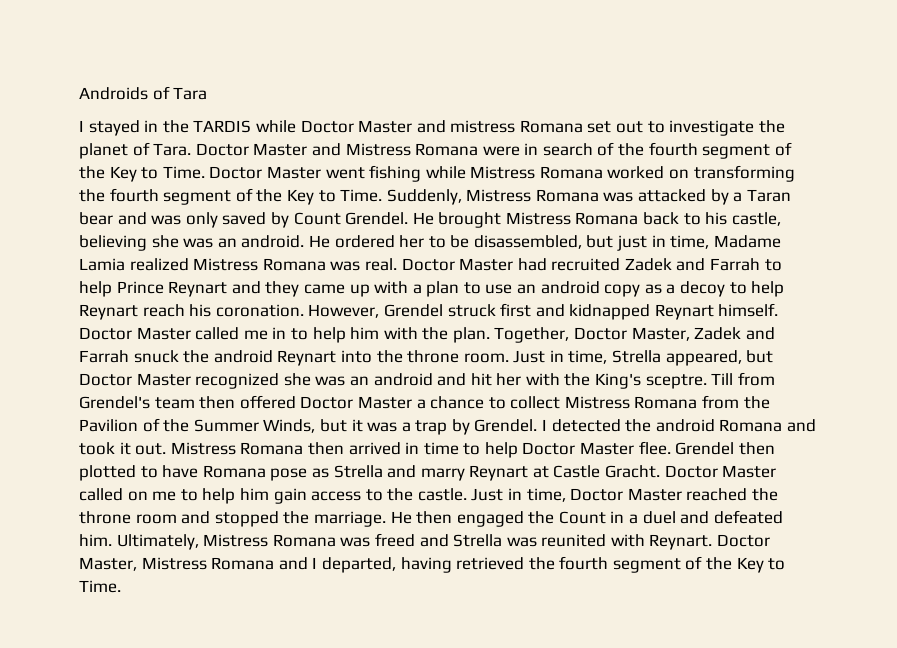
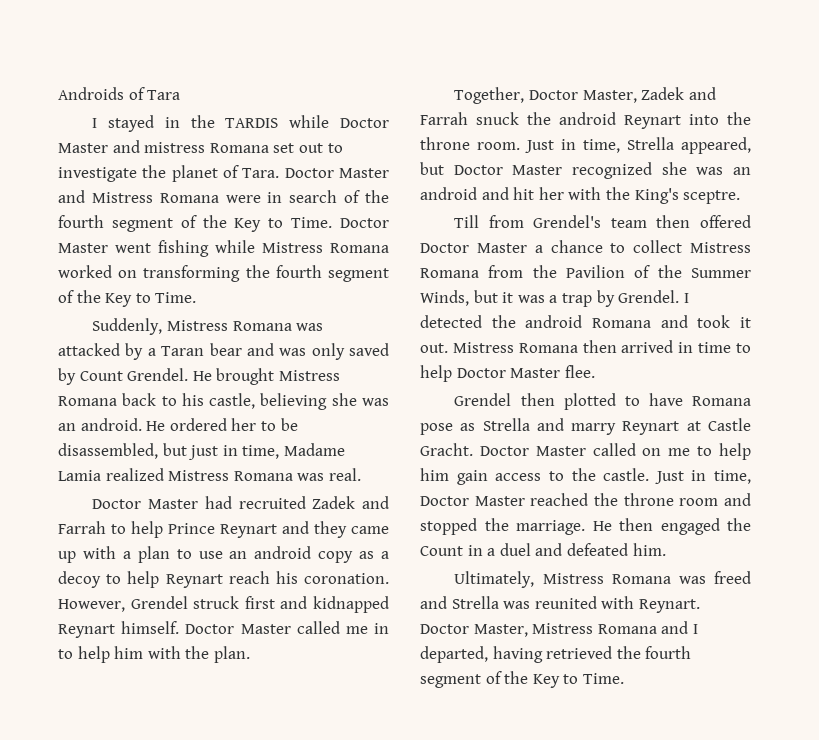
(383, 195) none -> (197, 297) //
(397, 264) none -> (361, 474) //
(490, 335) none -> (250, 654) //
(707, 381) none -> (741, 197) //
(671, 448) none -> (595, 371) //
(112, 540) none -> (666, 549) //

